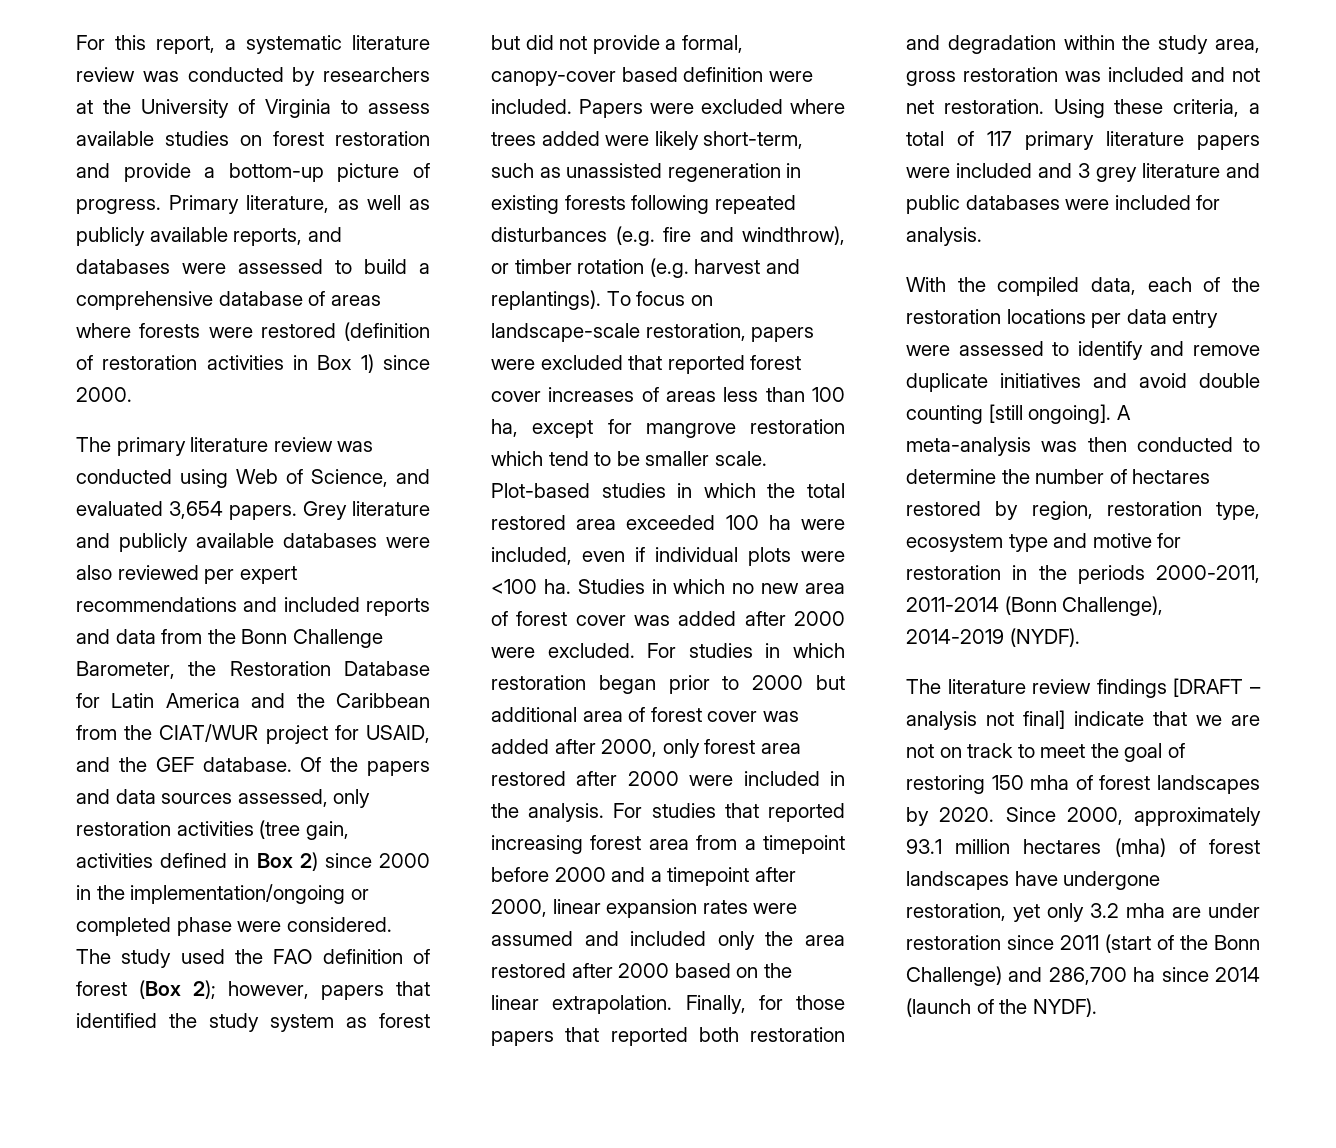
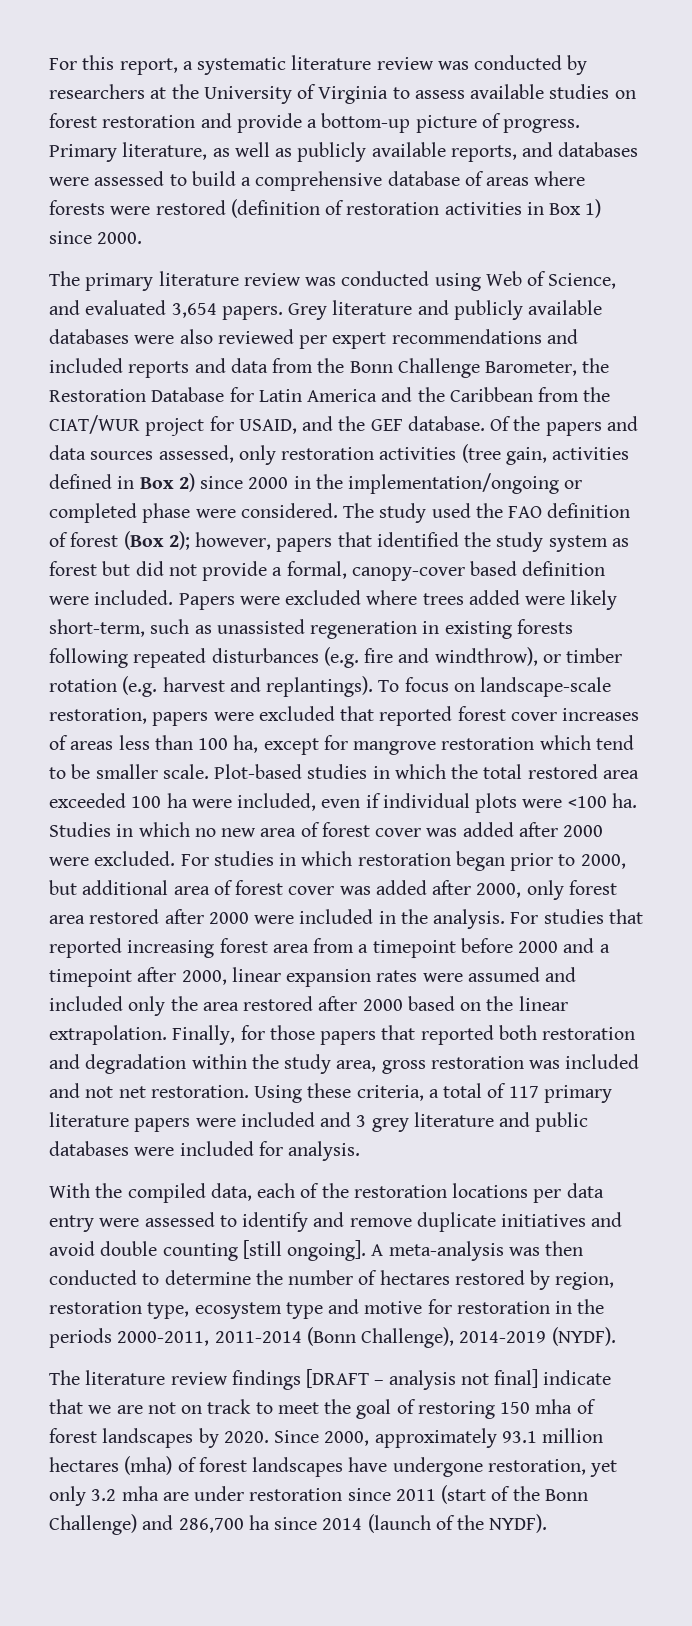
[752,675,804,690] 2000 -> [580,854,626,869] 2000,

